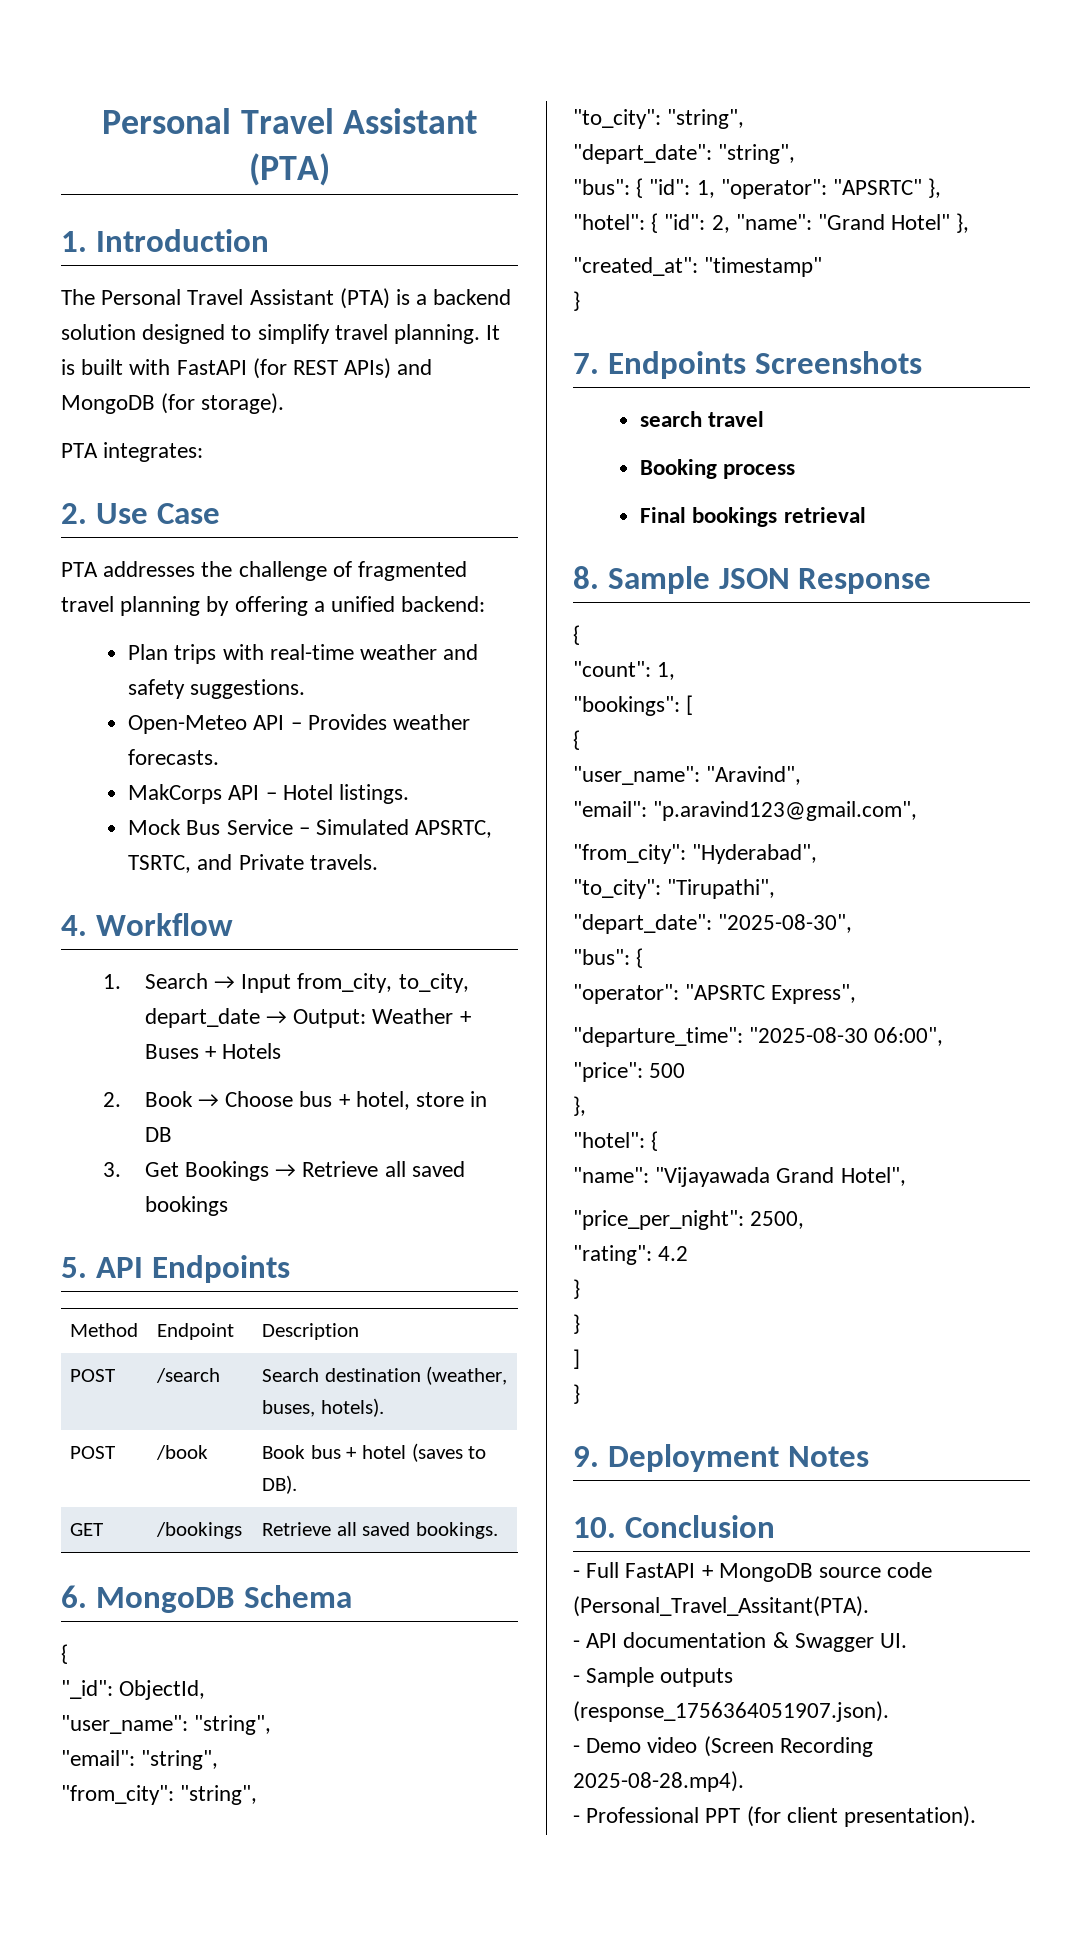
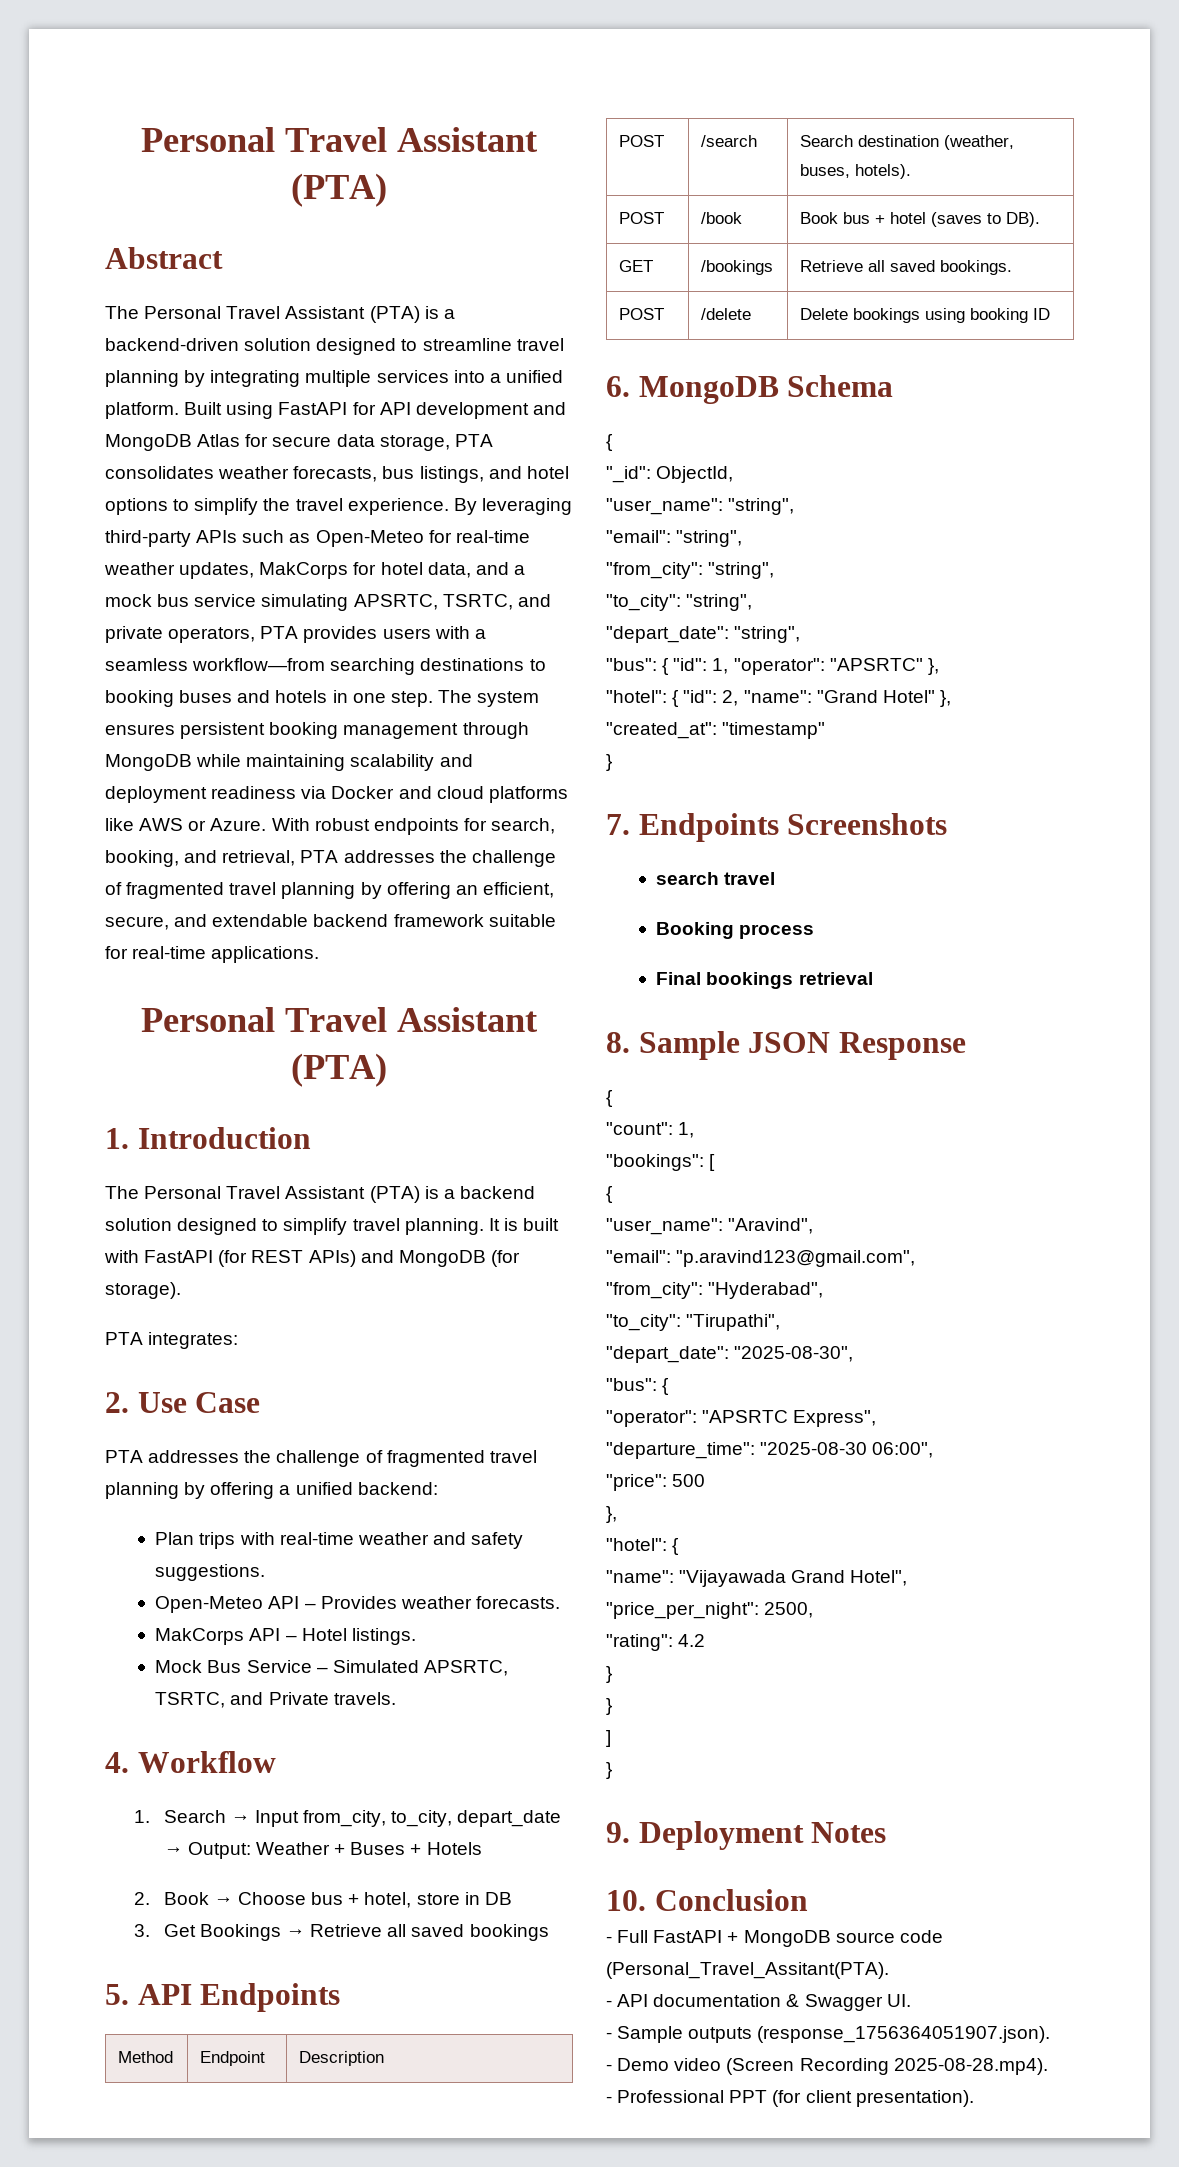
[101,108,478,134] [249,153,330,186] Personal Travel Assistant (PTA) -> [141,127,537,152] [291,173,387,207] [105,247,223,269] [105,306,455,323] [105,338,564,355] [105,370,563,387] [105,402,566,419] [105,434,493,451] [105,466,569,483] [105,498,572,515] [105,530,530,547] [104,562,525,579] [105,594,551,611] [105,626,486,643] [105,658,546,675] [105,690,540,707] [105,722,529,739] [105,754,473,771] [105,786,568,803] [105,818,556,835] [105,850,556,867] [105,882,554,899] [105,914,556,930] [105,946,320,963] [141,1007,537,1032] [291,1053,387,1087] Personal Travel Assistant (PTA) // Abstract // The Personal Travel Assistant (PTA) is a backend-driven solution designed to streamline travel planning by integrating multiple services into a unified platform. Built using FastAPI for API development and MongoDB Atlas for secure data storage, PTA consolidates weather forecasts, bus listings, and hotel options to simplify the travel experience. By leveraging third-party APIs such as Open-Meteo for real-time weather updates, MakCorps for hotel data, and a mock bus service simulating APSRTC, TSRTC, and private operators, PTA provides users with a seamless workflow—from searching destinations to booking buses and hotels in one step. The system ensures persistent booking management through MongoDB while maintaining scalability and deployment readiness via Docker and cloud platforms like AWS or Azure. With robust endpoints for search, booking, and retrieval, PTA addresses the challenge of fragmented travel planning by offering an efficient, secure, and extendable backend framework suitable for real-time applications. // Personal Travel Assistant (PTA)
(498, 1530) none -> [619,308,665,320] [701,308,752,320] [800,308,1051,323] // POST | /delete | Delete bookings using booking ID

